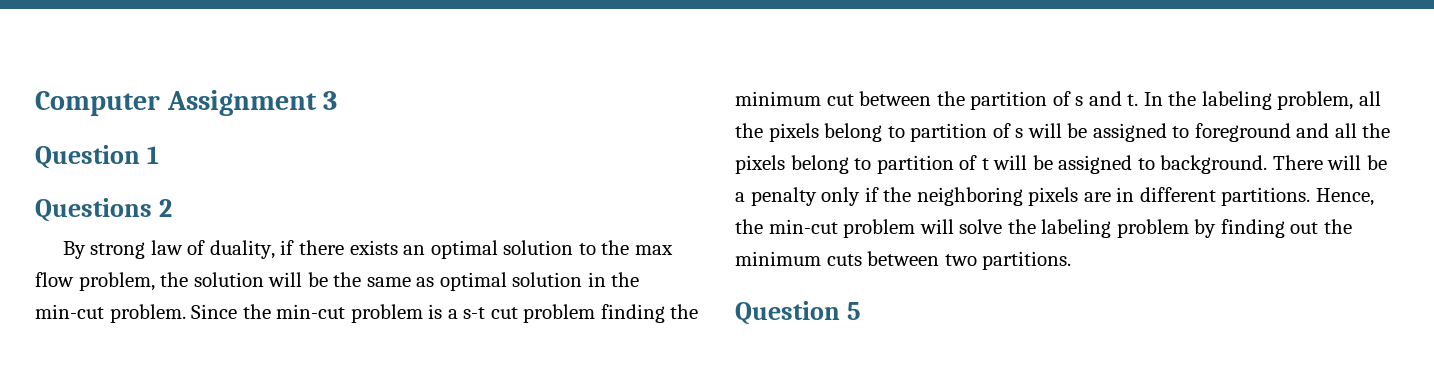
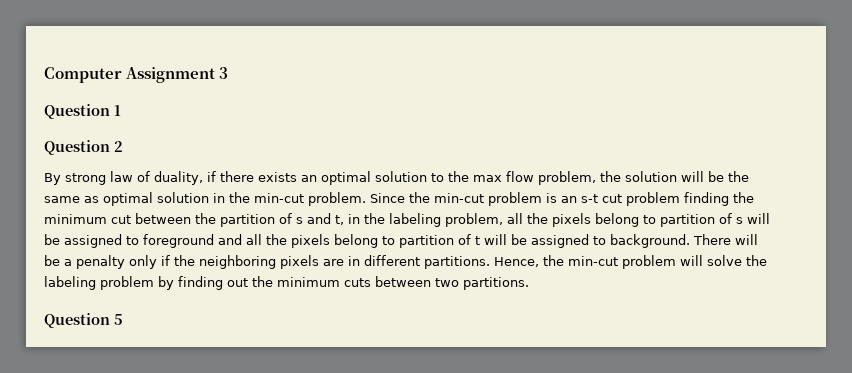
[35,198,152,222] Questions -> [44,140,110,155] Question
[447,309,458,319] a -> [561,196,577,203] an
[1127,92,1163,106] t. In -> [335,214,360,225] t, in

